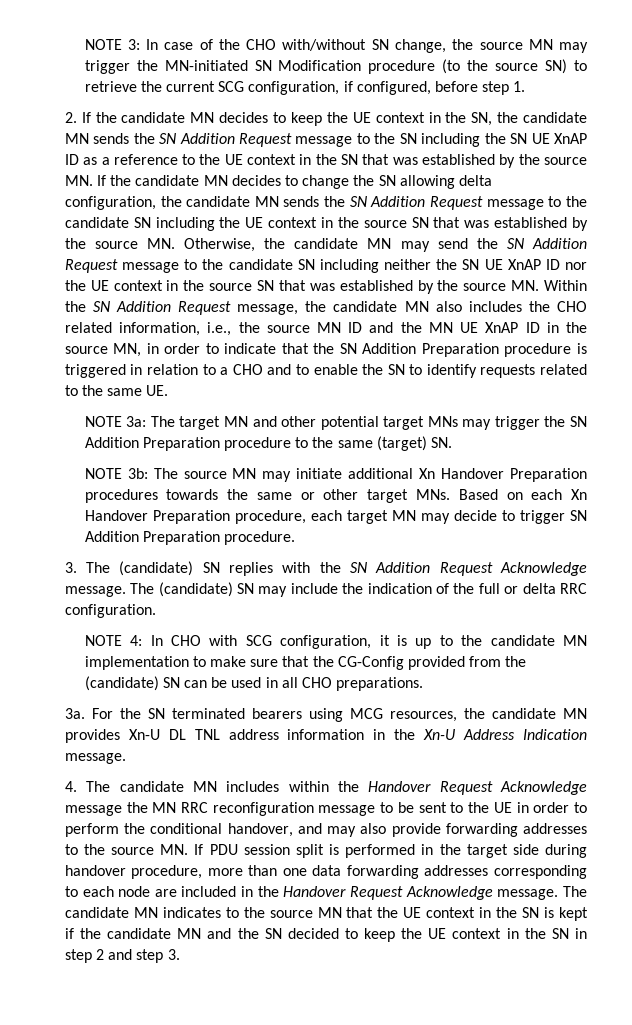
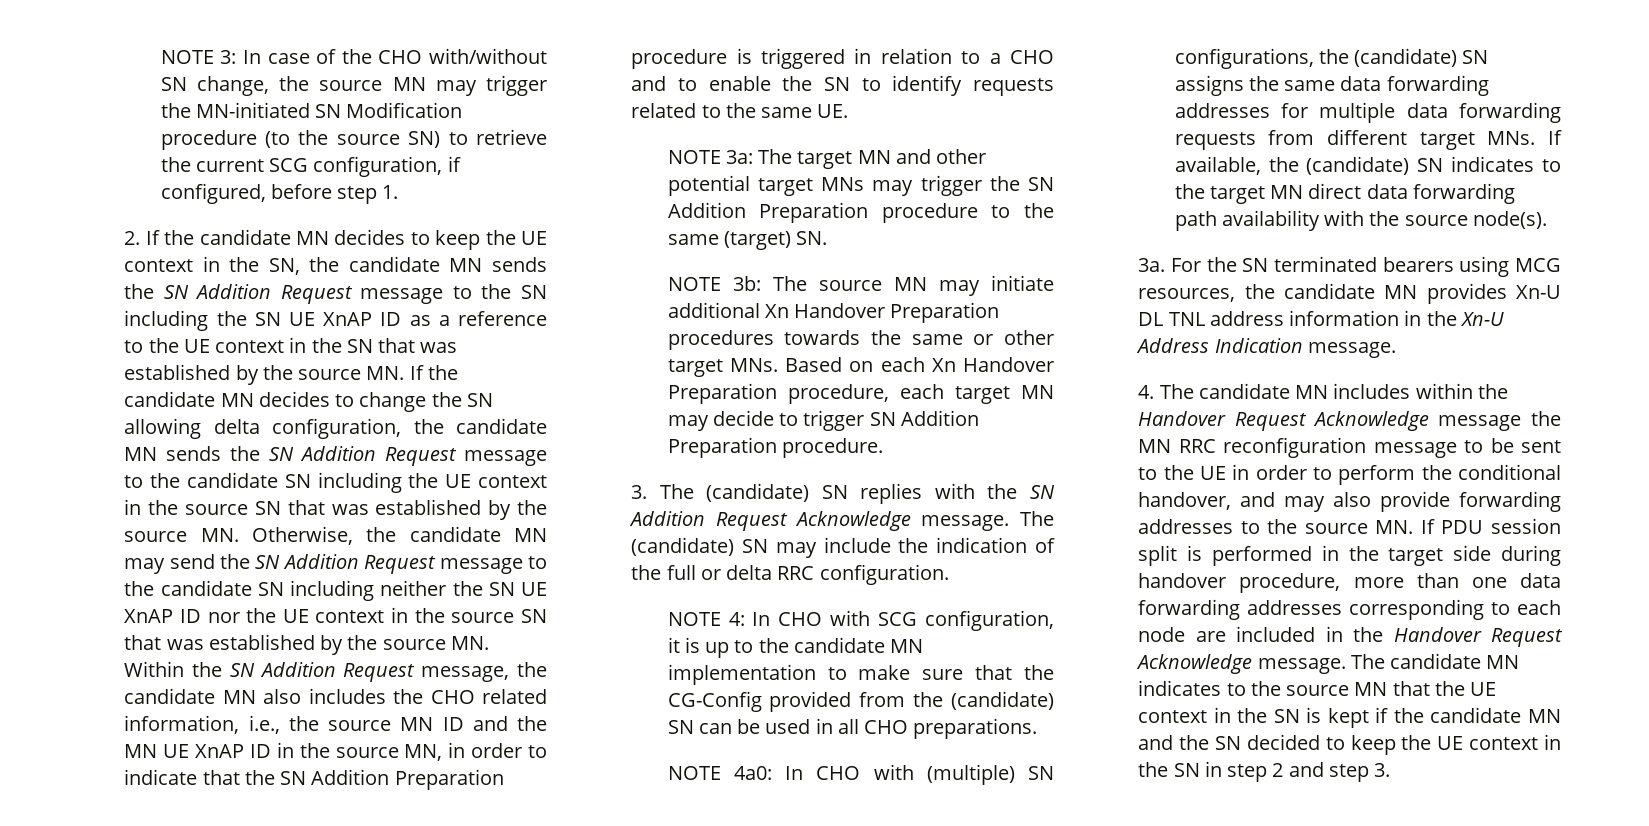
(424, 684) none -> [667,764,1054,785] [1174,48,1489,69] [1174,75,1489,96] [1174,102,1561,123] [1174,129,1562,150] [1174,156,1561,175] [1174,183,1515,204] [1174,210,1547,231] // NOTE 4a0: In CHO with (multiple) SN configurations, the (candidate) SN assigns the same data forwarding addresses for multiple data forwarding requests from different target MNs. If available, the (candidate) SN indicates to the target MN direct data forwarding path availability with the source node(s).

